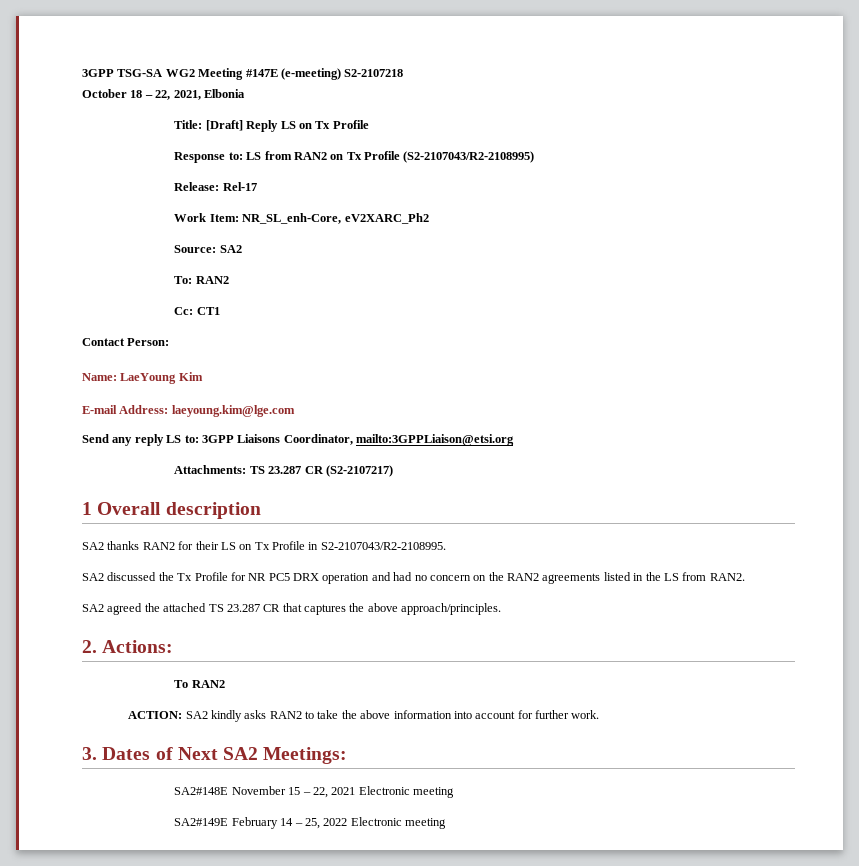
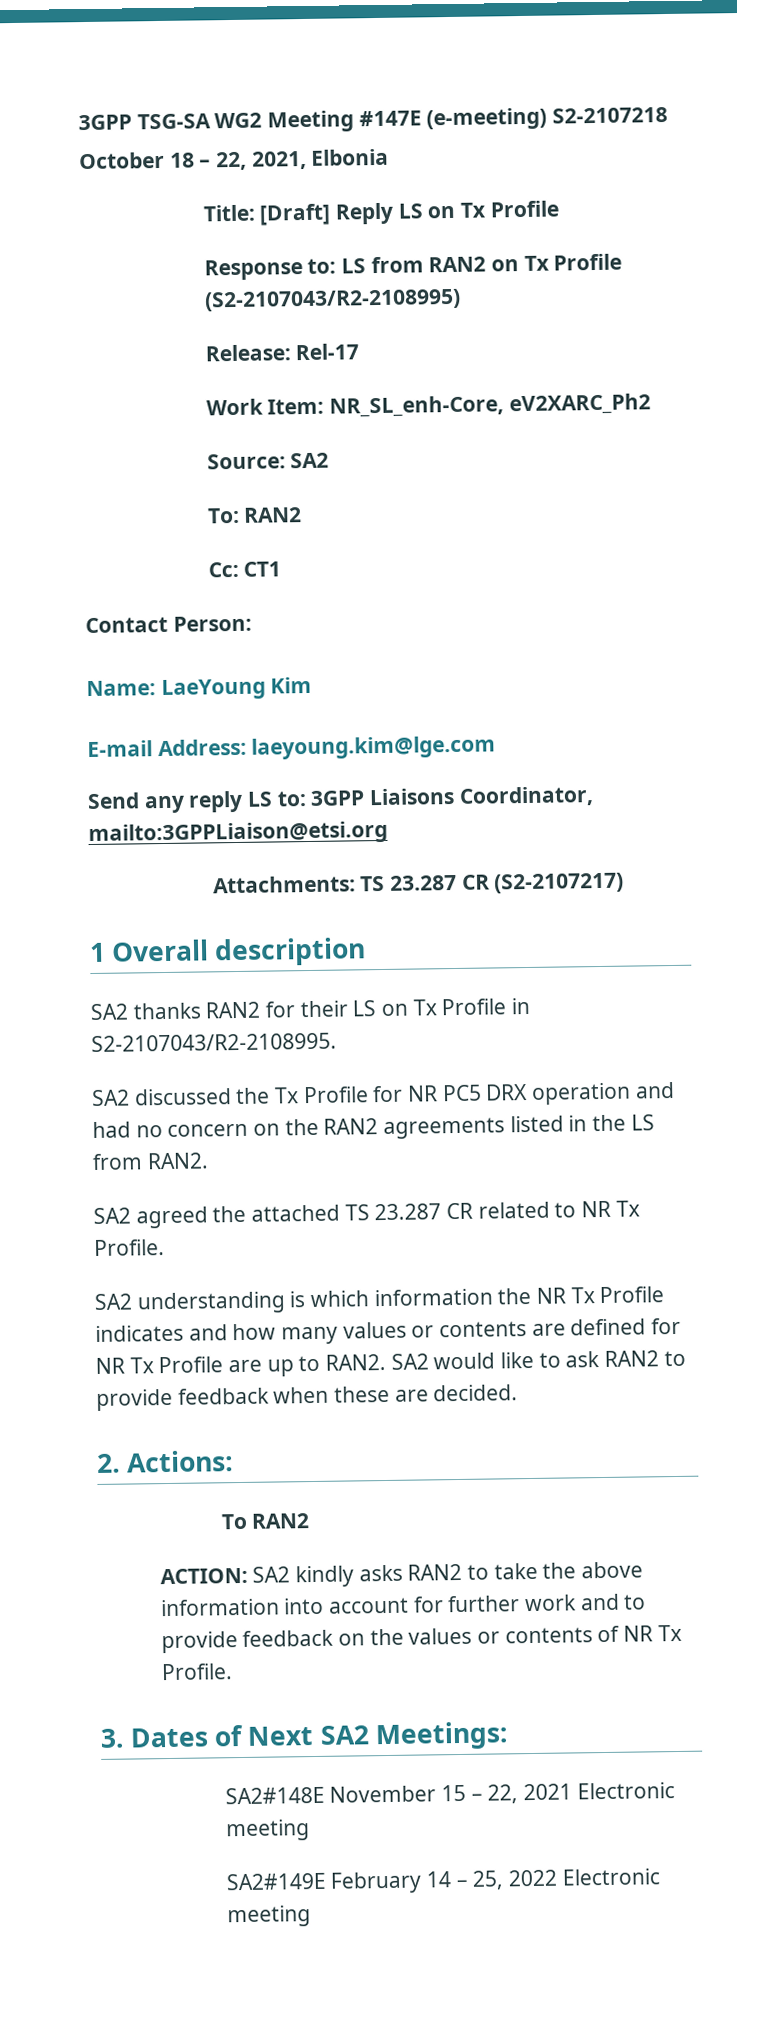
[282,603,502,615] that captures the above approach/principles. -> [477,1200,640,1219] [94,1239,165,1256] [94,1286,665,1315] [95,1317,682,1345] [95,1350,686,1377] [96,1384,519,1411] related to NR Tx Profile. // SA2 understanding is which information the NR Tx Profile indicates and how many values or contents are defined for NR Tx Profile are up to RAN2. SA2 would like to ask RAN2 to provide feedback when these are decided.
[571,710,600,719] work. -> [524,1593,647,1612] [160,1624,682,1654] [160,1663,233,1681] work and to provide feedback on the values or contents of NR Tx Profile.

